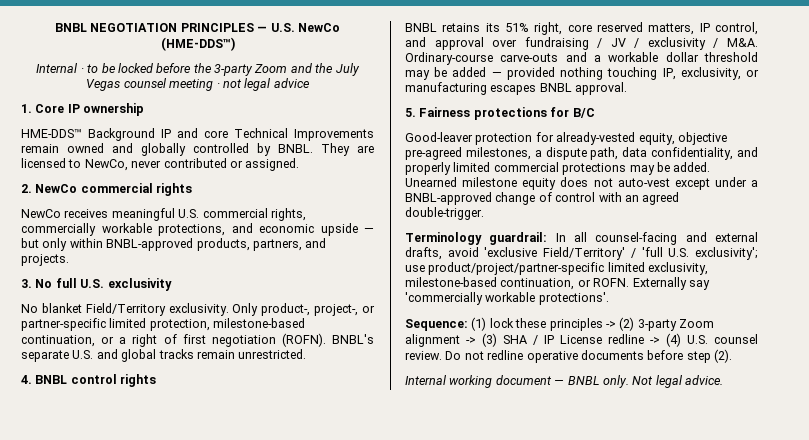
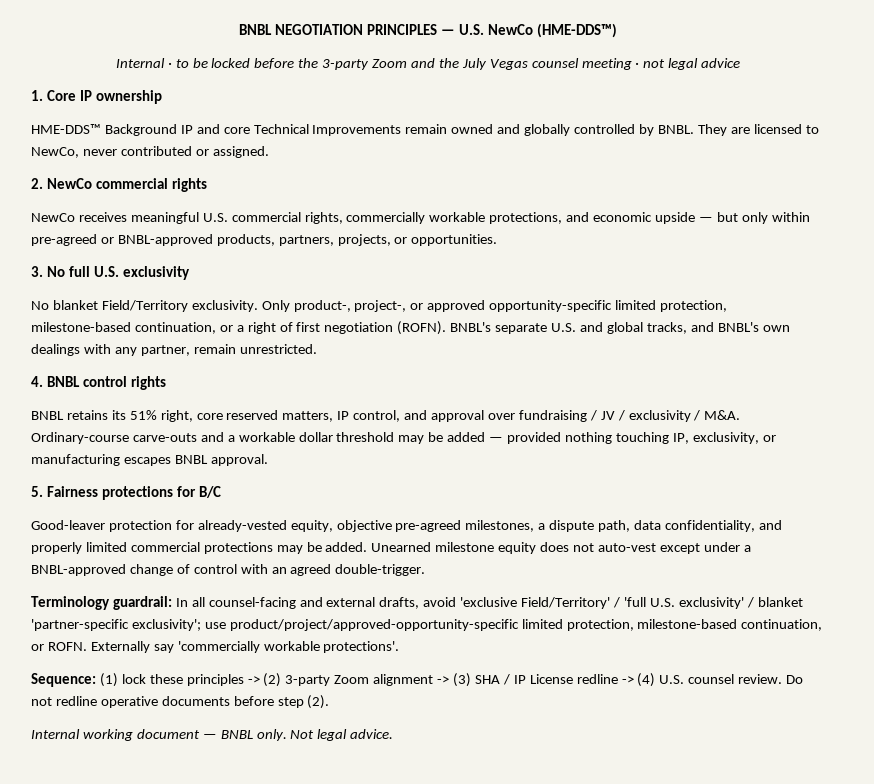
(103, 243) none -> [31,234,114,246] pre-agreed or
[305,238,327,248] [21,254,69,266] and projects. -> [337,234,498,246] projects, or opportunities.
[21,318,106,331] partner-specific -> [427,300,613,312] approved opportunity-specific
[158,349,194,359] tracks -> [646,322,790,334] [31,344,190,356] tracks, and BNBL's own dealings with any partner,
[695,247,758,260] [405,262,709,275] exclusivity'; use product/project/partner-specific limited exclusivity, -> [678,597,803,609] [31,619,634,631] exclusivity' / blanket 'partner-specific exclusivity'; use product/project/approved-opportunity-specific limited protection,

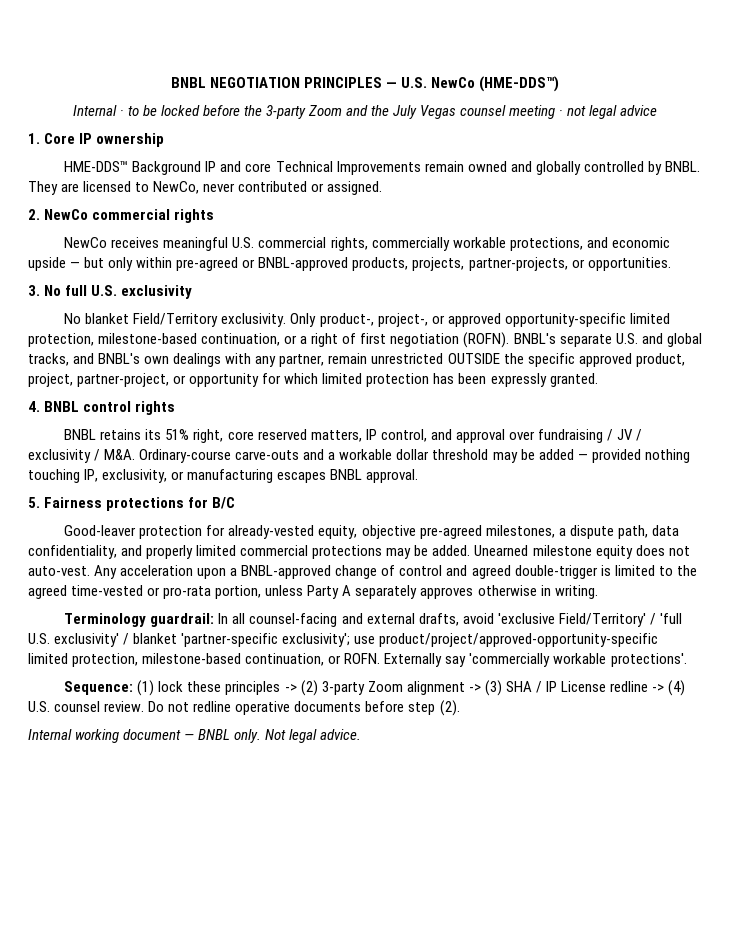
[278,234,391,246] partners, projects, -> [412,257,568,271] projects, partner-projects,
[239,344,317,354] unrestricted. -> [371,353,685,367] [28,373,598,387] unrestricted OUTSIDE the specific approved product, project, partner-project, or opportunity for which limited protection has been expressly granted.
[597,542,740,554] auto-vest except under -> [28,565,227,579] auto-vest. Any acceleration upon
[240,564,426,576] with an agreed double-trigger. -> [446,565,697,579] [28,585,598,599] and agreed double-trigger is limited to the agreed time-vested or pro-rata portion, unless Party A separately approves otherwise in writing.

